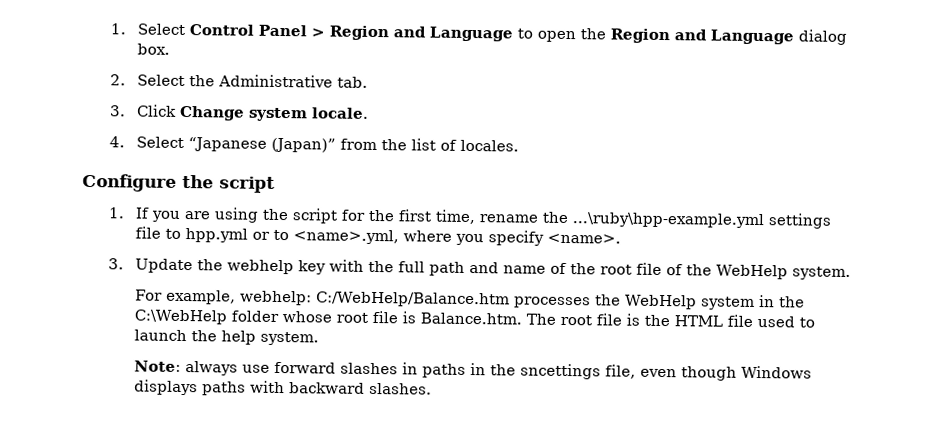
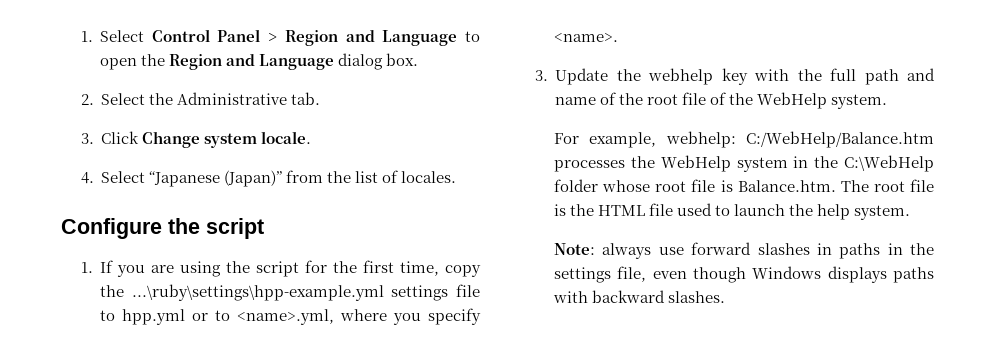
[479,211,766,229] rename the ...\ruby\hpp-example.yml -> [444,265,481,277] [100,284,384,301] copy the ...\ruby\settings\hpp-example.yml
[520,363,602,380] sncettings -> [554,267,612,283] settings

